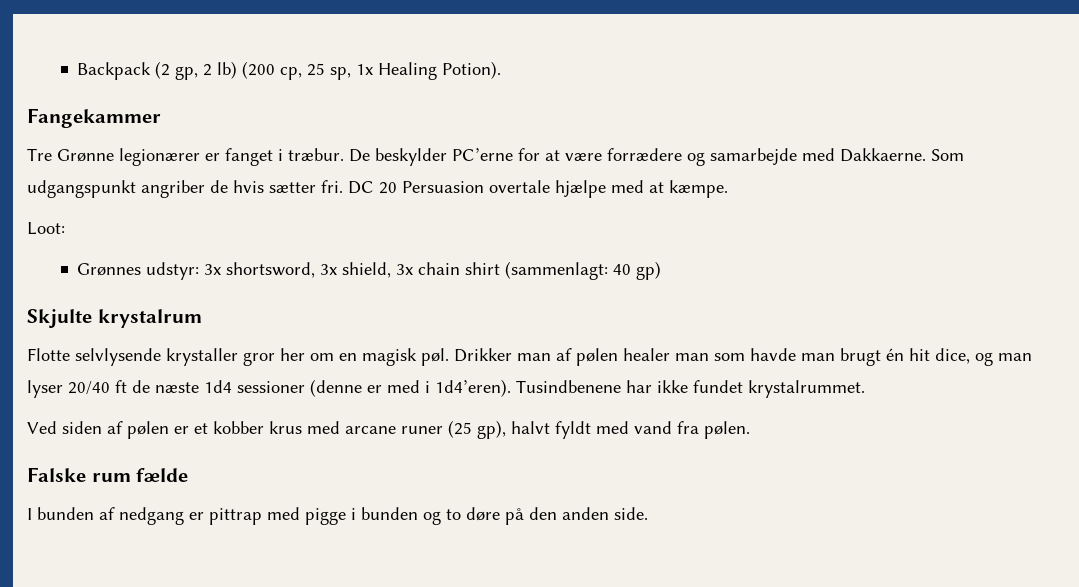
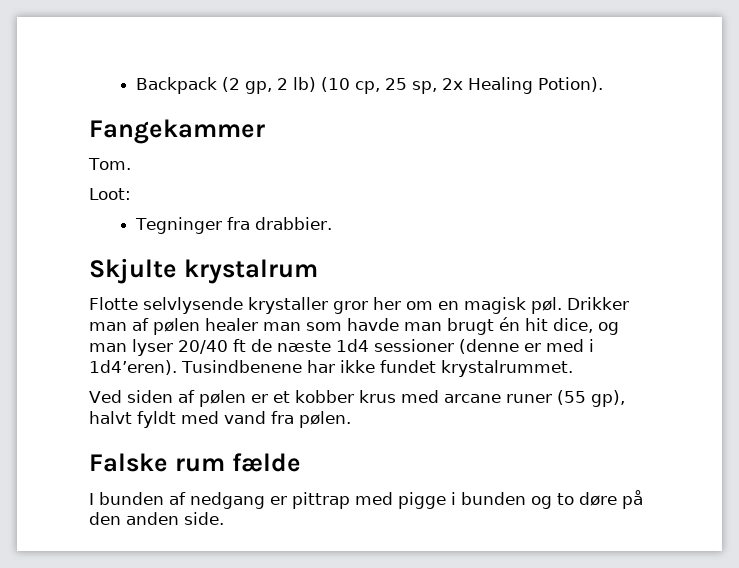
[242,61,276,79] (200 -> [320,77,350,92] (10
[356,64,374,75] 1x -> [441,78,463,90] 2x
[27,148,964,166] [27,180,728,198] [27,222,65,235] [77,261,662,280] Tre Grønne legionærer er fanget i træbur. De beskylder PC’erne for at være forrædere og samarbejde med Dakkaerne. Som udgangspunkt angriber de hvis sætter fri. DC 20 Persuasion overtale hjælpe med at kæmpe. // Loot: // Grønnes udstyr: 3x shortsword, 3x shield, 3x chain shirt (sammenlagt: 40 gp) -> [88,158,131,170] [89,188,131,200] [134,217,332,234] Tom. // Loot: // Tegninger fra drabbier.
[448,420,472,438] (25 -> [556,390,586,405] (55

